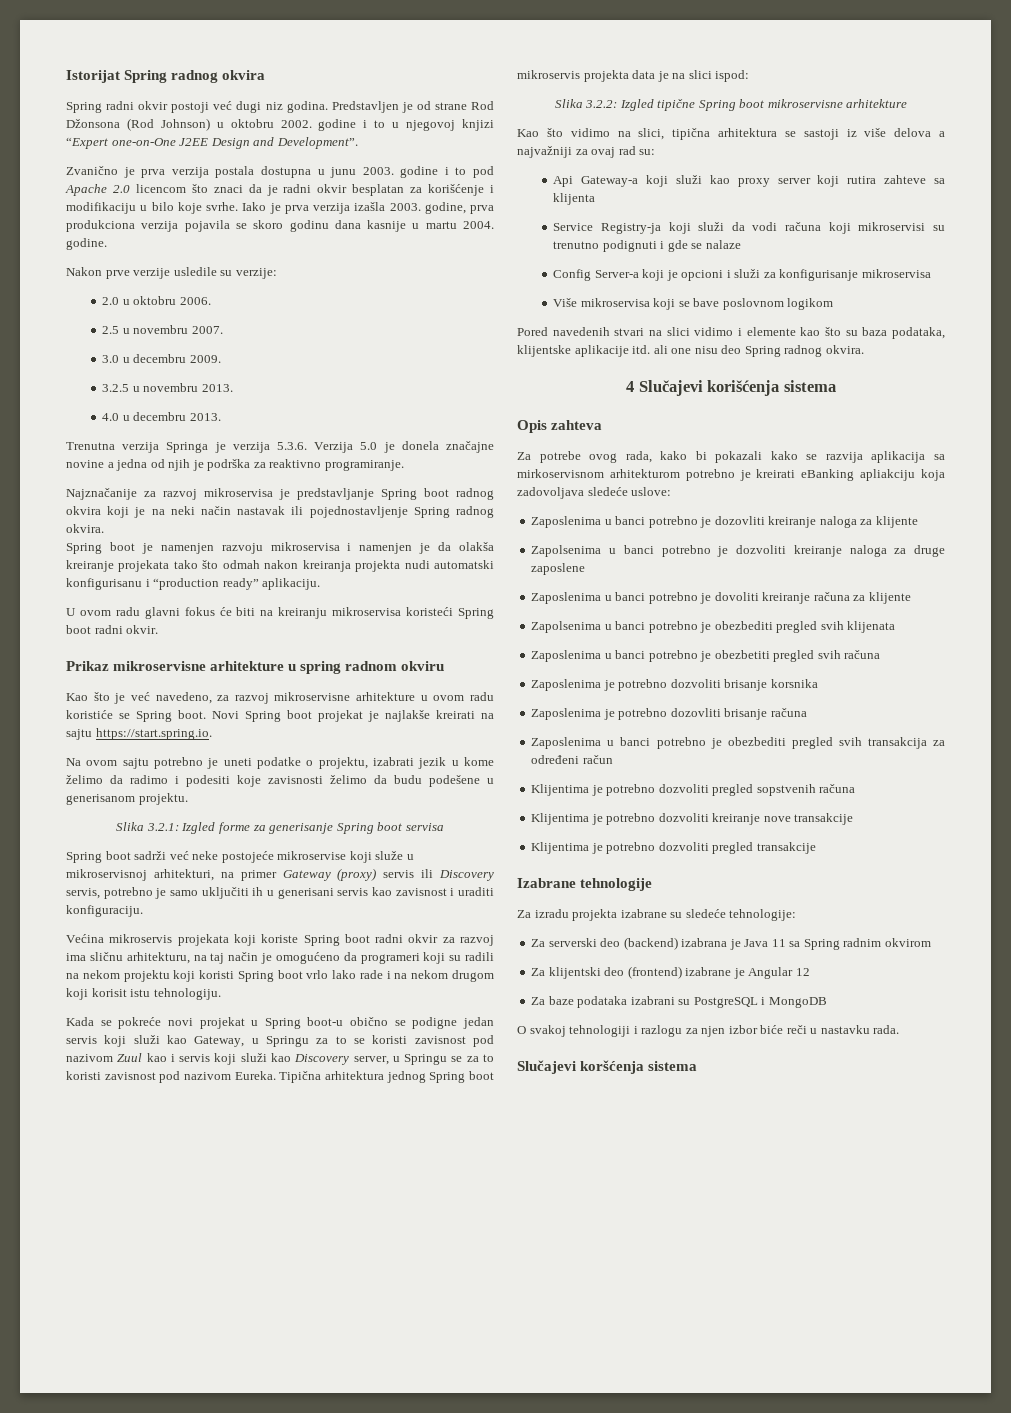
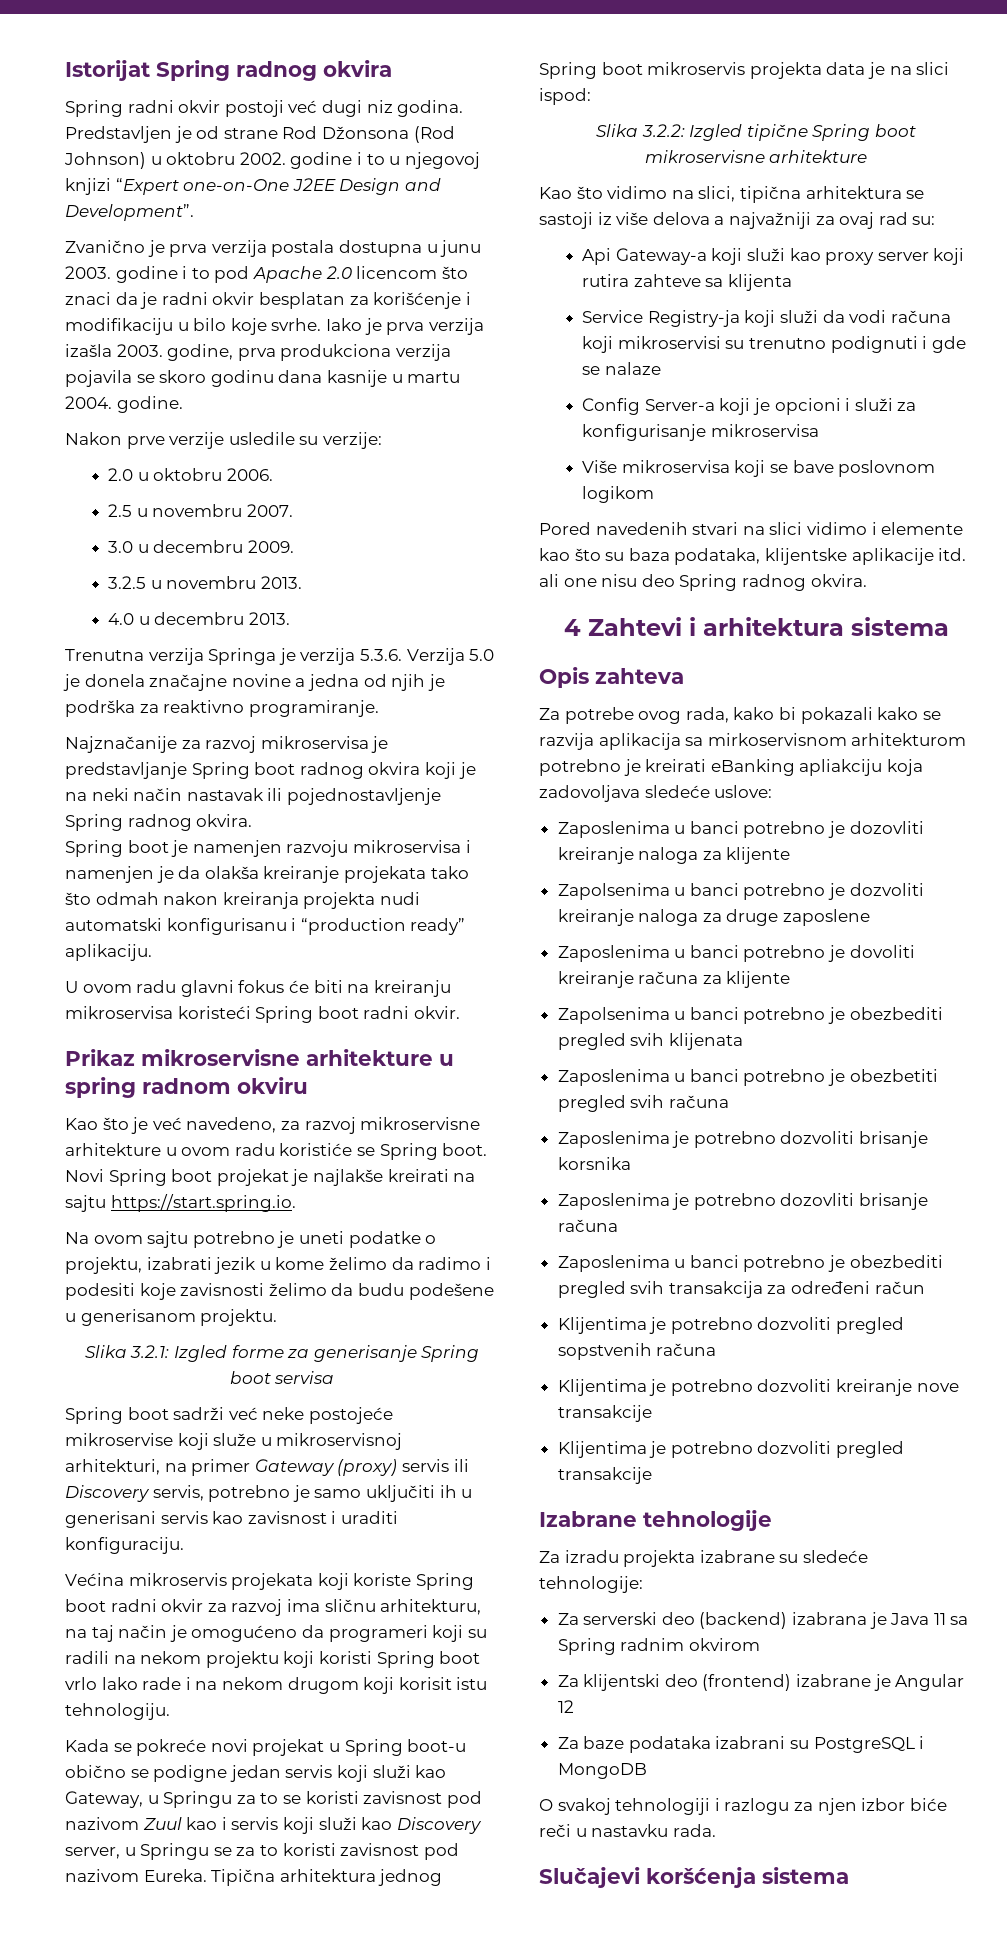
[638,380,780,396] Slučajevi korišćenja -> [587,617,844,636] Zahtevi i arhitektura

